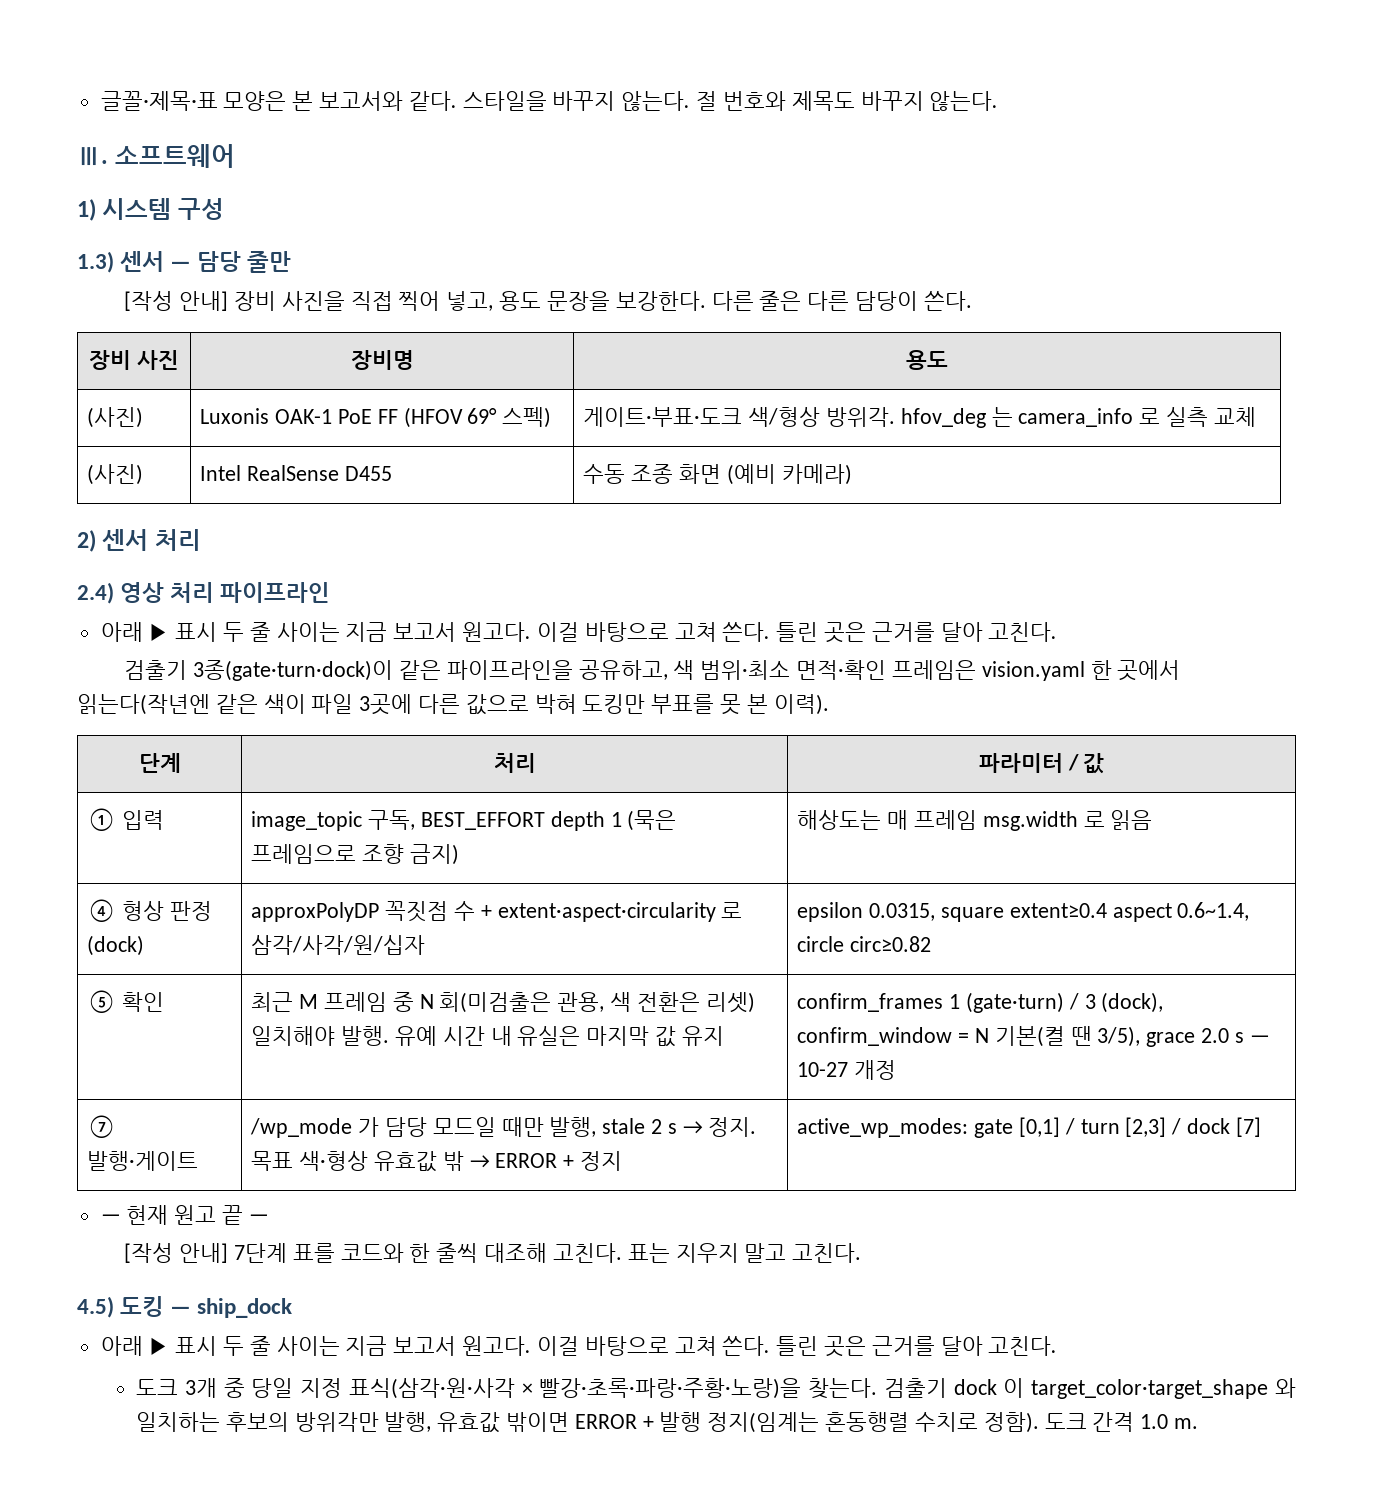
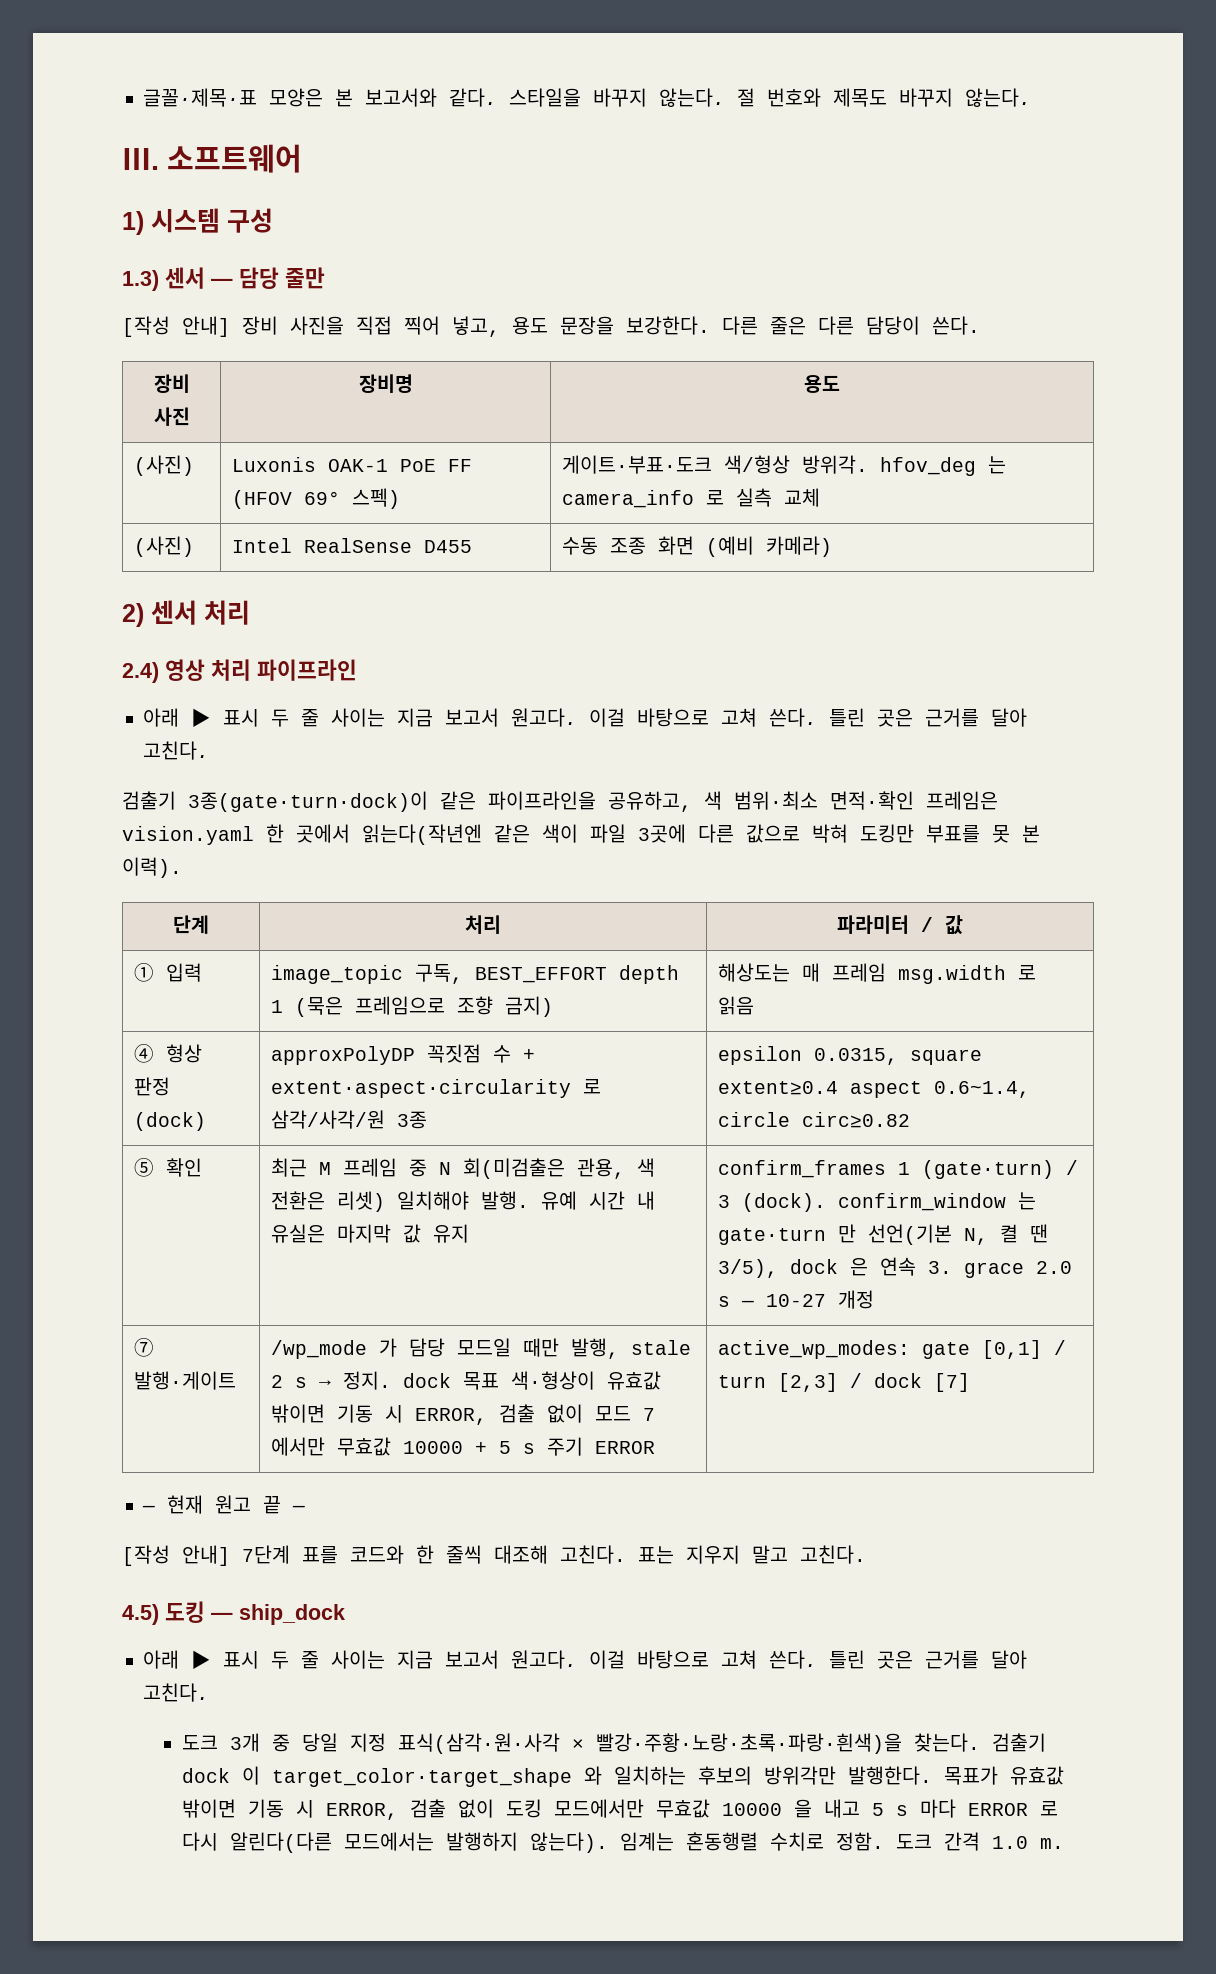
[251,935,426,955] 삼각/사각/원/십자 -> [271,1110,428,1129] 삼각/사각/원 3종
[1101,992,1164,1013] [797,1026,1141,1047] (dock), confirm_window = N 기본(켤 땐 3/5), -> [742,1192,1037,1212] [718,1224,1049,1245] [718,1257,953,1278] (dock). confirm_window 는 gate·turn 만 선언(기본 N, 켤 땐 3/5), dock 은 연속 3.
[251,1151,622,1172] 목표 색·형상 유효값 밖 → ERROR + 정지 -> [403,1371,662,1390] [271,1404,656,1425] [271,1437,656,1456] dock 목표 색·형상이 유효값 밖이면 기동 시 ERROR, 검출 없이 모드 7 에서만 무효값 10000 + 5 s 주기 ERROR
[539,1378,802,1399] 빨강·초록·파랑·주황·노랑)을 -> [595,1733,902,1754] 빨강·주황·노랑·초록·파랑·흰색)을
[384,1412,820,1433] 발행, 유효값 밖이면 ERROR + 발행 정지(임계는 -> [847,1766,1064,1785] [181,1799,1058,1820] [181,1832,674,1853] 발행한다. 목표가 유효값 밖이면 기동 시 ERROR, 검출 없이 도킹 모드에서만 무효값 10000 을 내고 5 s 마다 ERROR 로 다시 알린다(다른 모드에서는 발행하지 않는다). 임계는
[983,1412,1039,1433] 정함). -> [835,1832,884,1851] 정함.

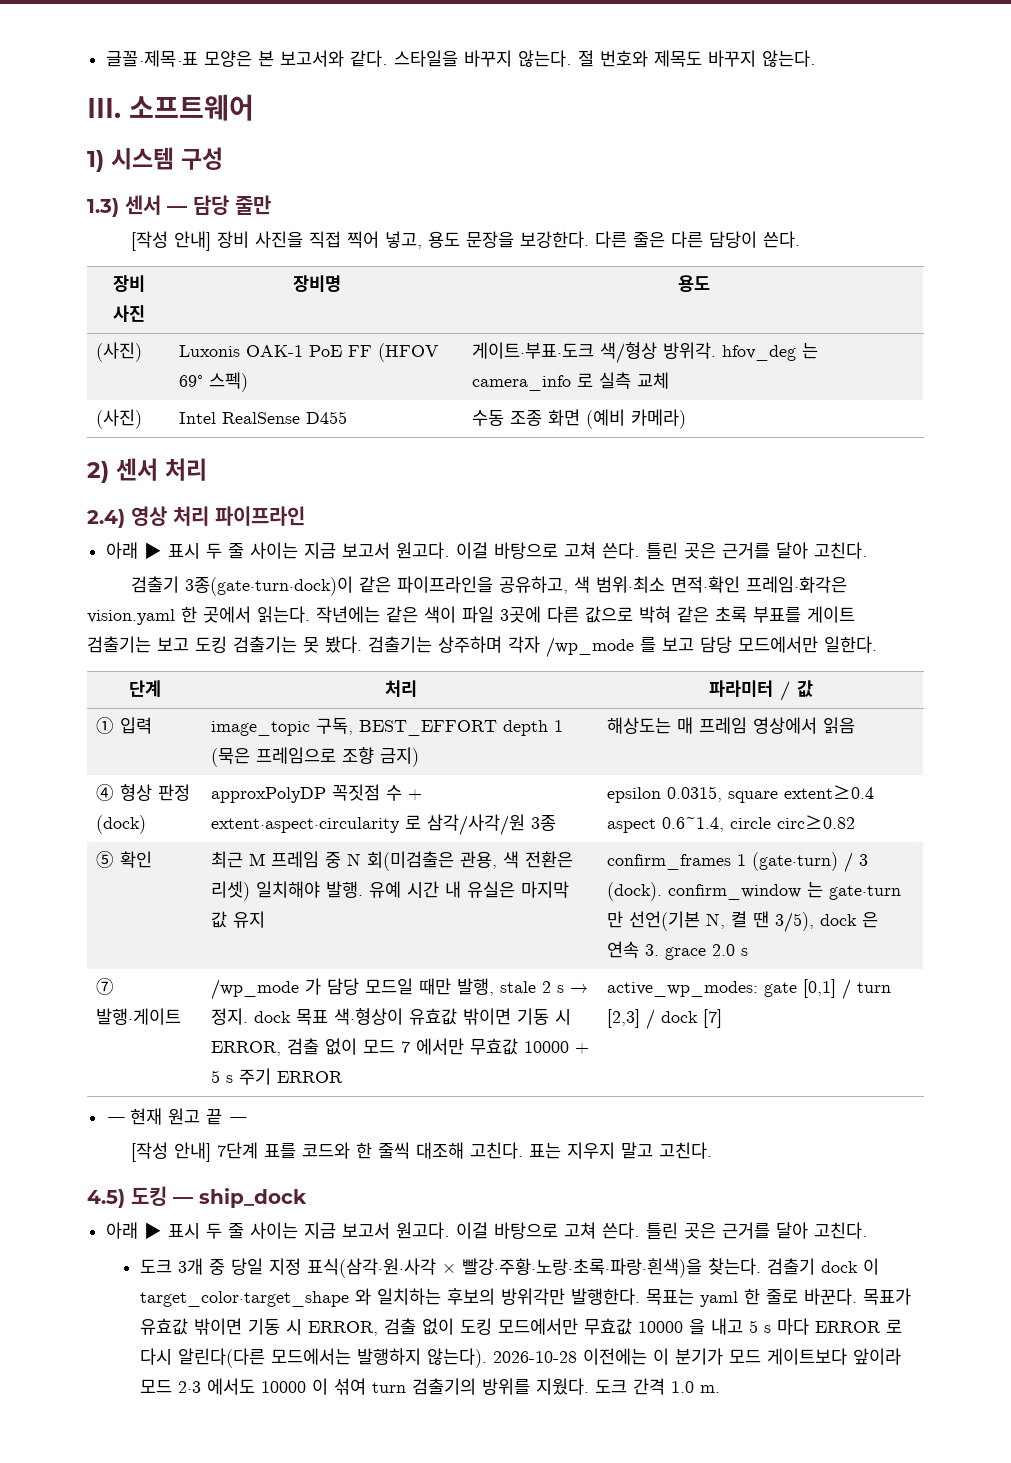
[926,791,998,810] 프레임은 -> [746,576,848,593] 프레임·화각은
[362,824,482,845] 읽는다(작년엔 -> [257,606,380,623] 읽는다. 작년에는
[860,824,1040,843] [122,857,182,878] 도킹만 부표를 못 본 이력). -> [677,606,855,623] [87,636,877,658] 같은 초록 부표를 게이트 검출기는 보고 도킹 검출기는 못 봤다. 검출기는 상주하며 각자 /wp_mode 를 보고 담당 모드에서만 일한다.
[898,965,1037,984] msg.width 로 -> [753,717,818,734] 영상에서
[741,1290,875,1309] — 10-27 개정 -> (749, 952) none
(932, 1775) none -> [646,1288,858,1307] 목표는 yaml 한 줄로 바꾼다.
[619,1832,884,1851] 임계는 혼동행렬 수치로 정함. -> [493,1348,902,1365] [140,1378,590,1395] 2026-10-28 이전에는 이 분기가 모드 게이트보다 앞이라 모드 2·3 에서도 10000 이 섞여 turn 검출기의 방위를 지웠다.

